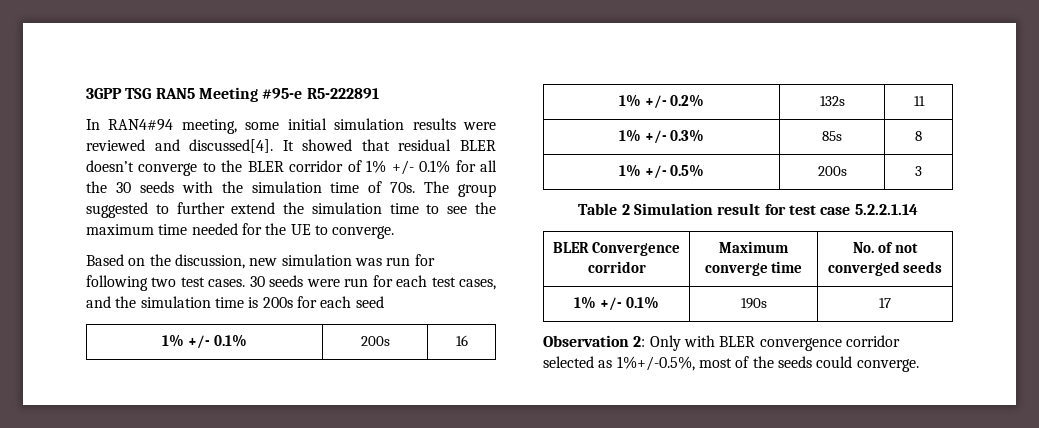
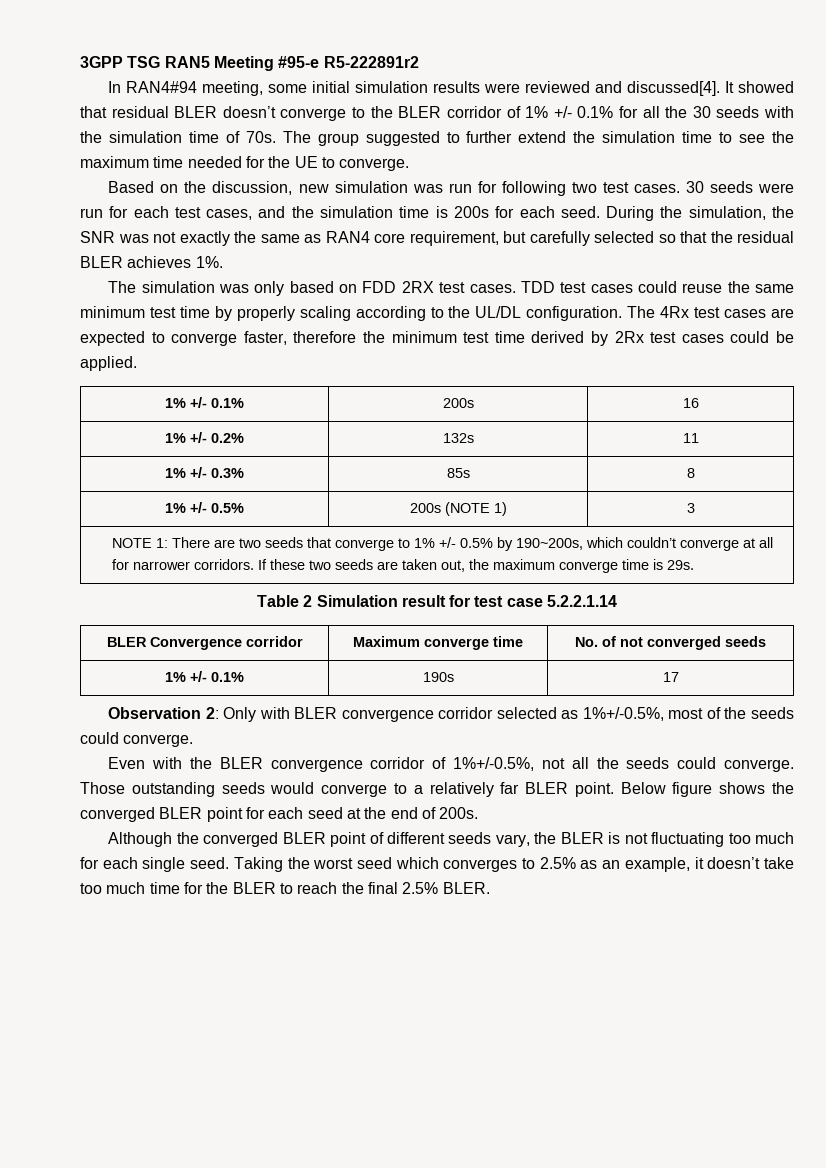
[306,88,379,99] R5-222891 -> [323,56,419,68] R5-222891r2
[355,296,384,308] seed -> [560,206,794,221] [80,231,794,246] [80,256,223,268] [108,281,795,296] [80,306,795,321] [80,331,795,346] [80,356,137,371] seed. During the simulation, the SNR was not exactly the same as RAN4 core requirement, but carefully selected so that the residual BLER achieves 1%. // The simulation was only based on FDD 2RX test cases. TDD test cases could reuse the same minimum test time by properly scaling according to the UL/DL configuration. The 4Rx test cases are expected to converge faster, therefore the minimum test time derived by 2Rx test cases could be applied.
(847, 171) none -> [444,502,507,516] (NOTE 1)
(922, 171) none -> [112,537,774,551] [112,559,695,573] // NOTE 1: There are two seeds that converge to 1% +/- 0.5% by 190~200s, which couldn’t converge at all for narrower corridors. If these two seeds are taken out, the maximum converge time is 29s.
(919, 365) none -> [108,757,795,772] [80,782,795,797] [80,807,479,822] [108,832,795,847] [80,857,795,872] [80,882,490,894] // Even with the BLER convergence corridor of 1%+/-0.5%, not all the seeds could converge. Those outstanding seeds would converge to a relatively far BLER point. Below figure shows the converged BLER point for each seed at the end of 200s. // Although the converged BLER point of different seeds vary, the BLER is not fluctuating too much for each single seed. Taking the worst seed which converges to 2.5% as an example, it doesn’t take too much time for the BLER to reach the final 2.5% BLER.

